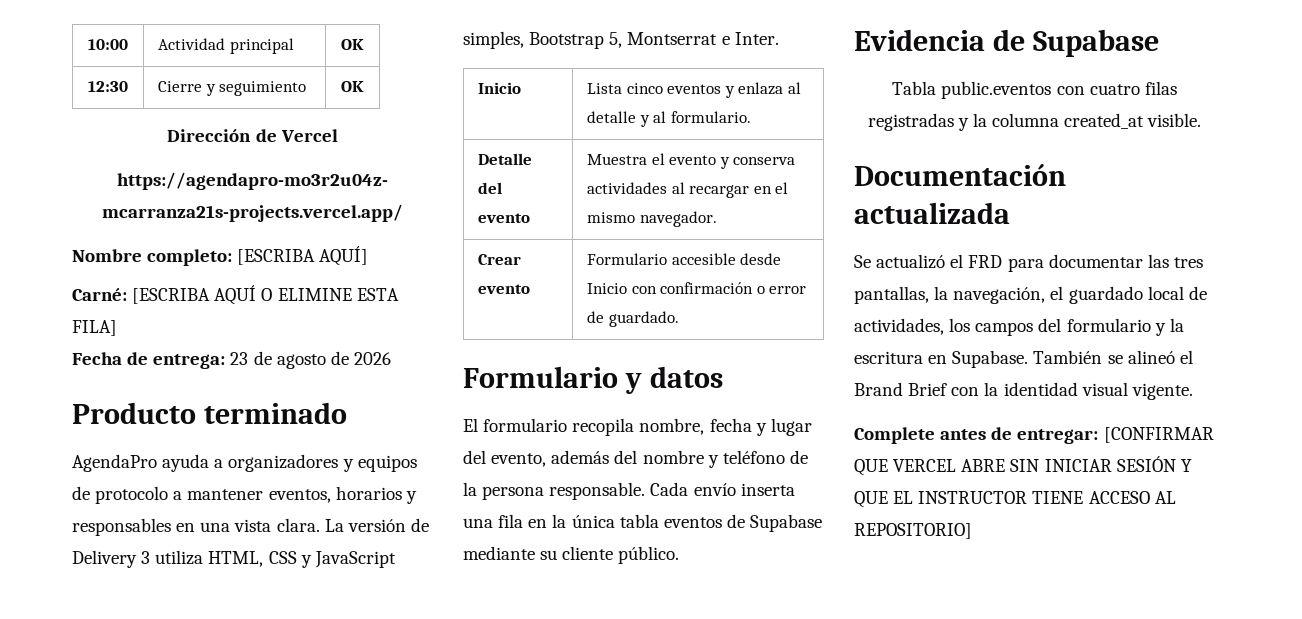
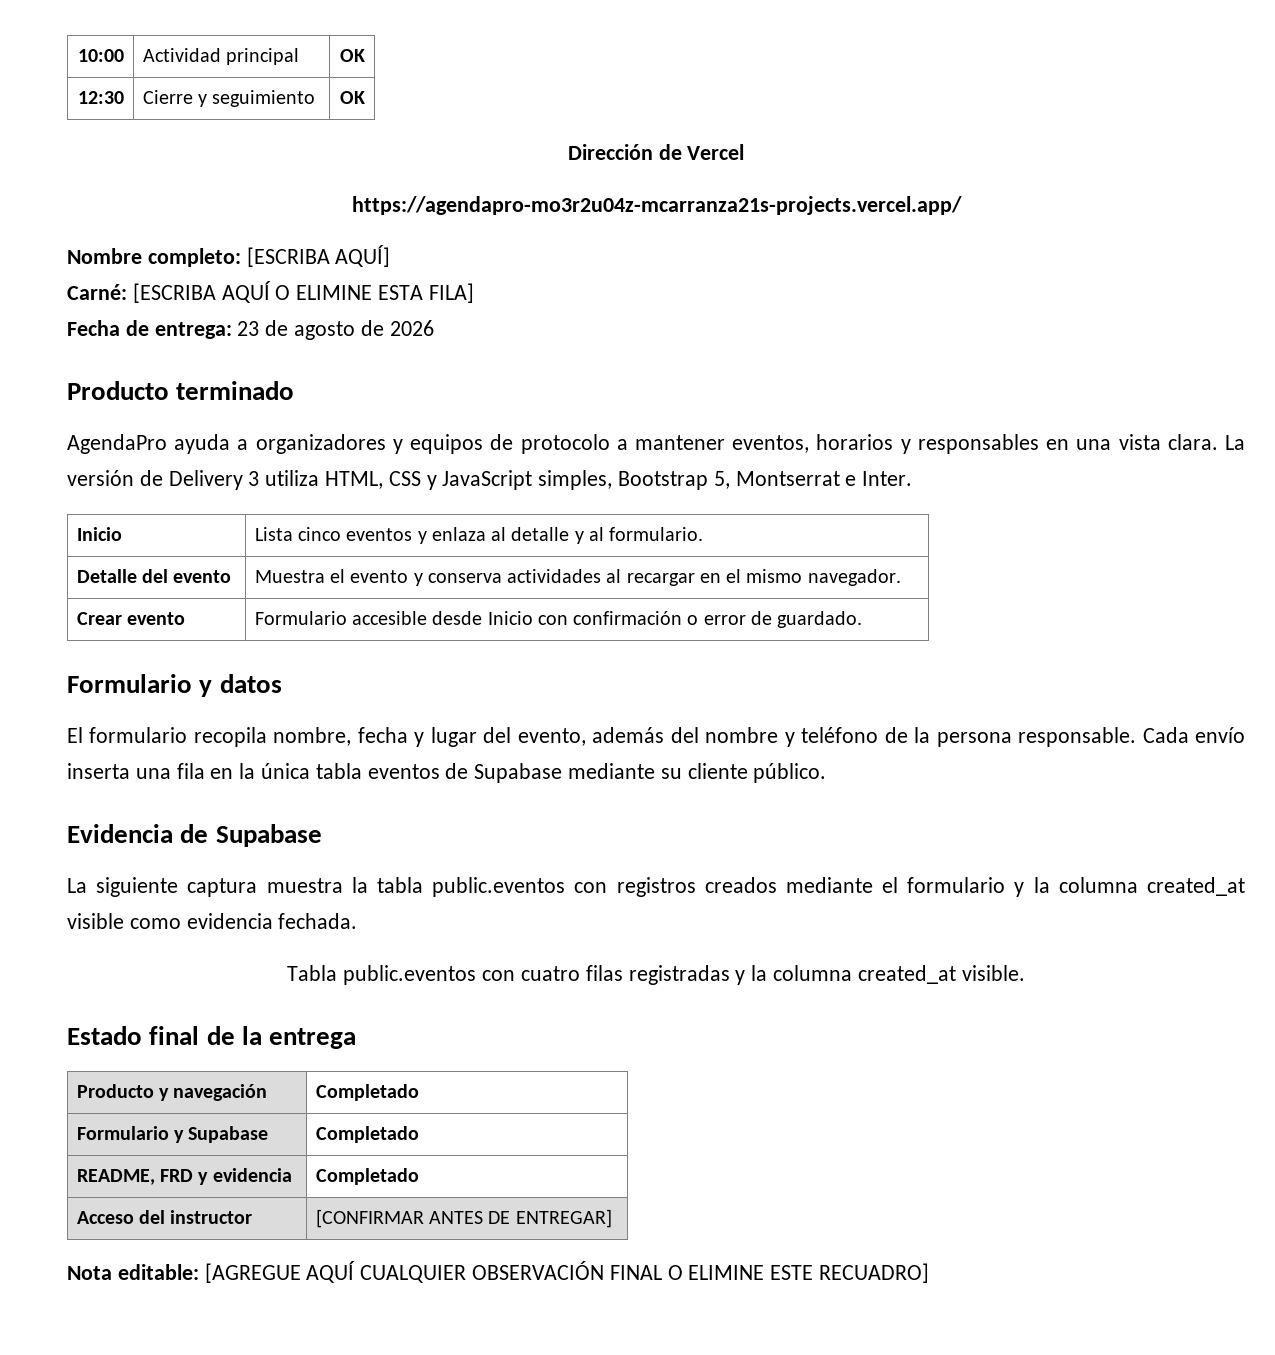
(1159, 43) none -> [67,877,1245,897] [67,913,358,929] // La siguiente captura muestra la tabla public.eventos con registros creados mediante el formulario y la columna created_at visible como evidencia fechada.
[854,164,1066,186] [854,202,1010,224] [854,254,1203,272] [854,286,1207,304] [854,318,1184,336] [854,350,1193,368] [854,382,1193,400] [854,427,1214,444] [854,456,1192,476] [854,491,1176,508] [854,523,972,539] Documentación actualizada // Se actualizó el FRD para documentar las tres pantallas, la navegación, el guardado local de actividades, los campos del formulario y la escritura en Supabase. También se alineó el Brand Brief con la identidad visual vigente. // Complete antes de entregar: [CONFIRMAR QUE VERCEL ABRE SIN INICIAR SESIÓN Y QUE EL INSTRUCTOR TIENE ACCESO AL REPOSITORIO] -> [67,1026,357,1049] [76,1084,268,1101] [315,1084,419,1101] [76,1126,269,1143] [315,1126,419,1143] [76,1168,292,1185] [315,1168,419,1185] [76,1210,253,1224] [315,1209,612,1228] [67,1261,930,1283] Estado final de la entrega // Producto y navegación | Completado // Formulario y Supabase | Completado // README, FRD y evidencia | Completado // Acceso del instructor | [CONFIRMAR ANTES DE ENTREGAR] // Nota editable: [AGREGUE AQUÍ CUALQUIER OBSERVACIÓN FINAL O ELIMINE ESTE RECUADRO]

